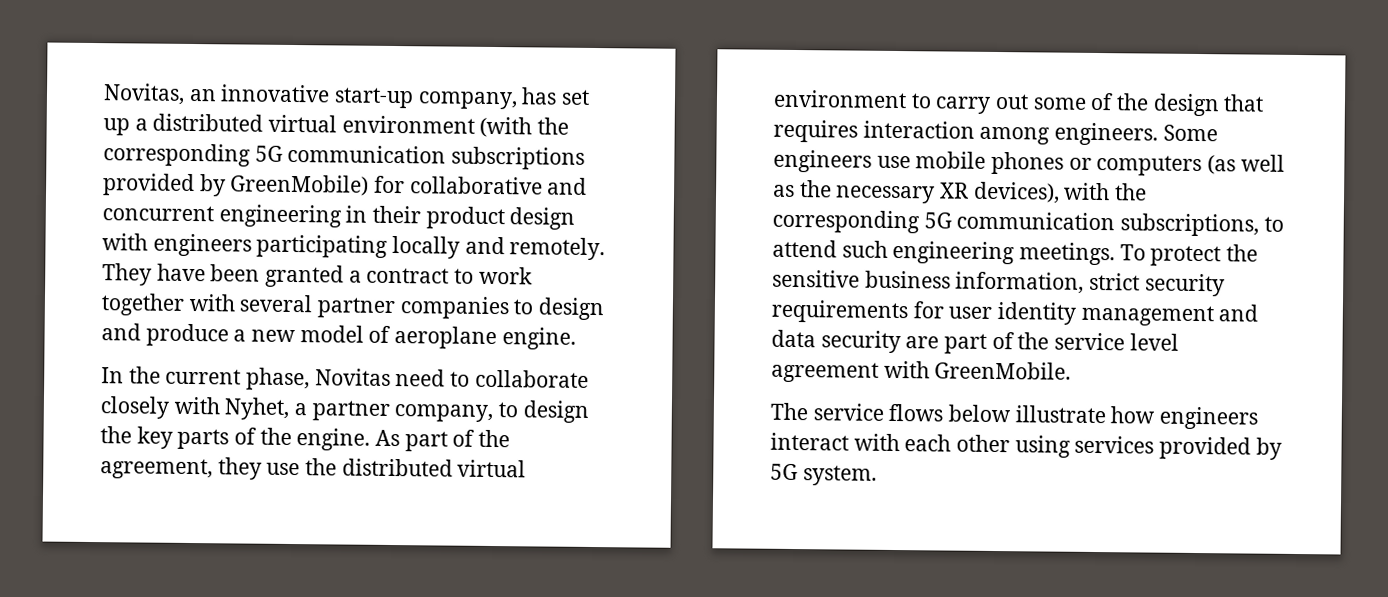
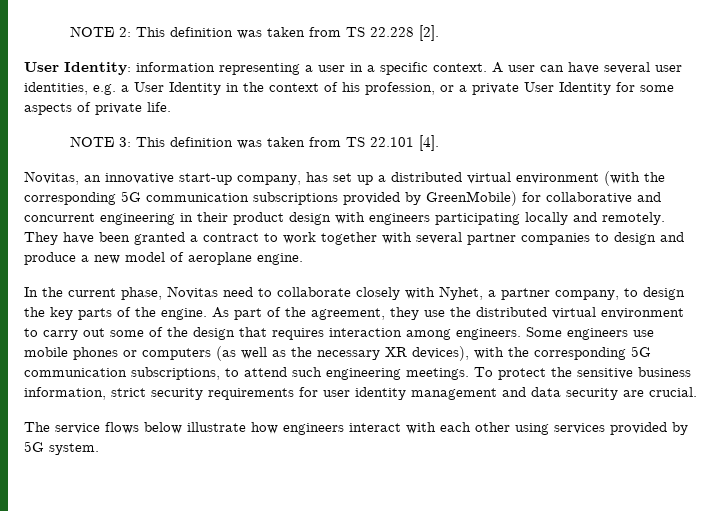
(103, 94) none -> [70,25,440,41] [24,62,682,75] [24,82,674,95] [24,102,171,115] [70,135,440,151] NOTE 2: This definition was taken from TS 22.228 [2]. // User Identity: information representing a user in a specific context. A user can have several user identities, e.g. a User Identity in the context of his profession, or a private User Identity for some aspects of private life. // NOTE 3: This definition was taken from TS 22.101 [4]. //
[944,331,1179,354] [771,360,1072,383] part of the service level agreement with GreenMobile. -> [649,387,697,397] crucial.

